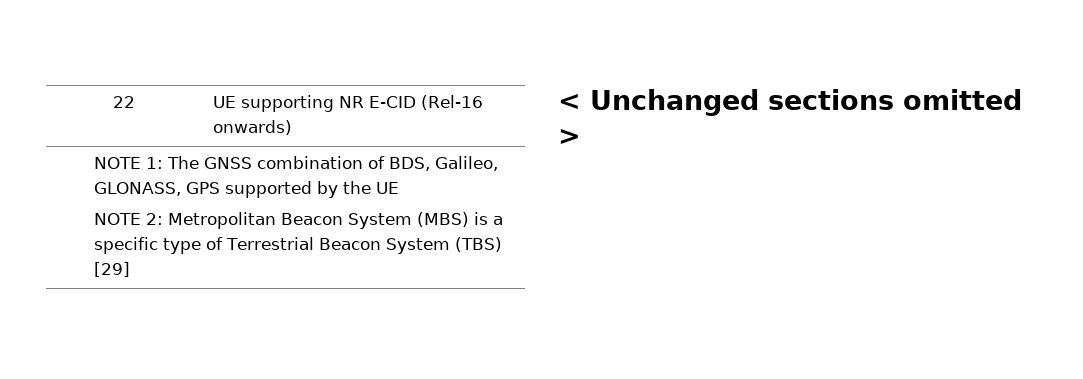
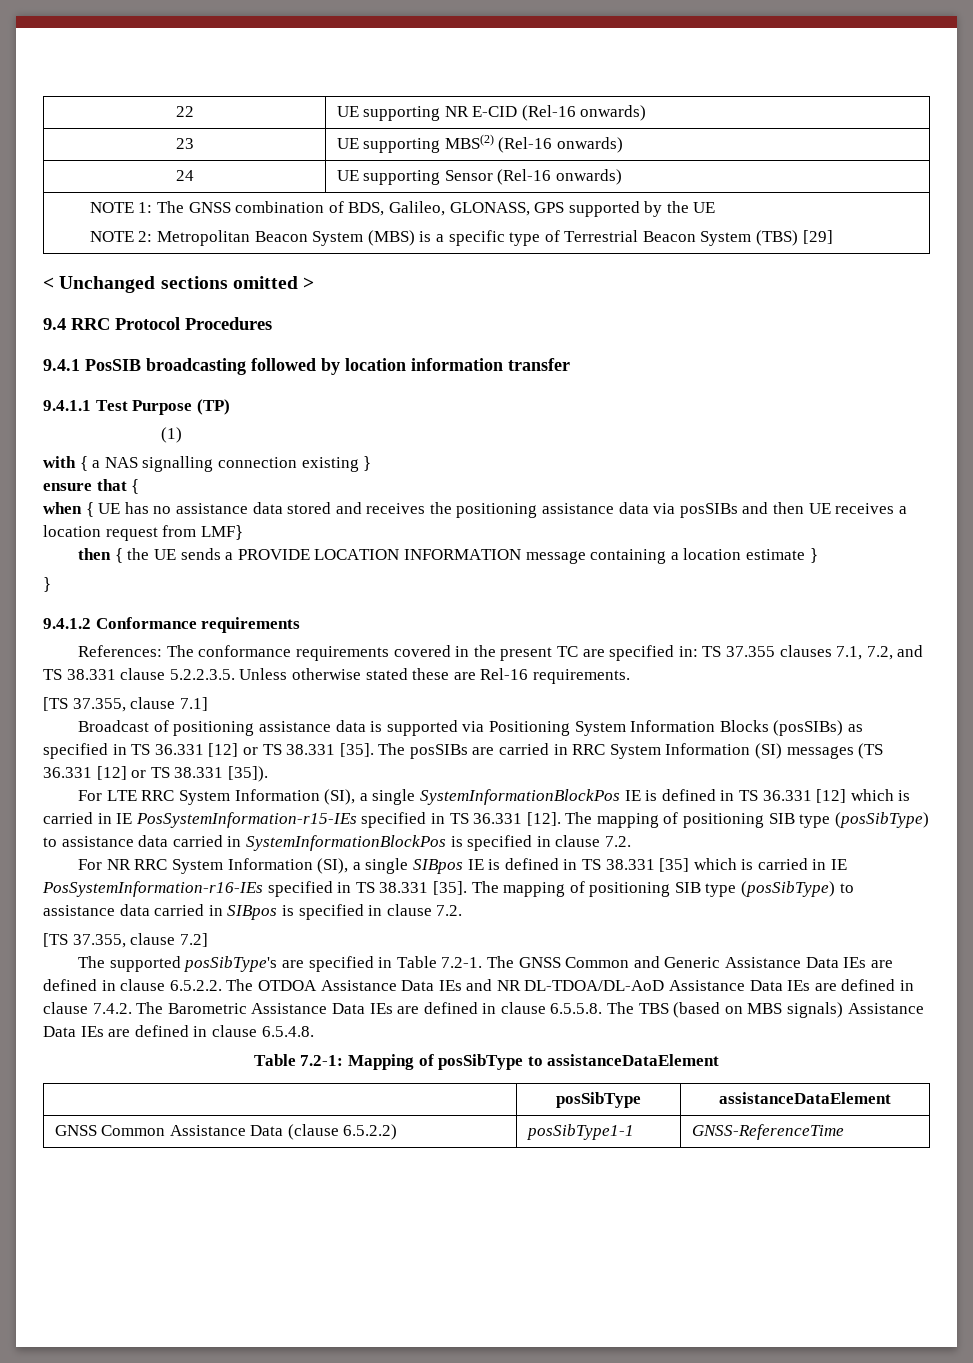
(292, 127) none -> [175,138,194,149] [336,134,623,153] [175,170,194,181] [336,169,622,185] // 23 | UE supporting MBS(2) (Rel-16 onwards) // 24 | UE supporting Sensor (Rel-16 onwards)
(581, 137) none -> [43,317,272,330] [43,358,570,375] [43,399,230,415] [160,427,182,443] [43,456,372,472] [43,479,140,494] [43,502,907,518] [43,525,243,541] [78,548,818,564] [43,577,51,592] [43,617,301,633] [78,645,924,661] [43,668,630,684] [43,697,208,712] [78,720,863,736] [43,743,884,759] [43,766,268,782] [78,789,911,805] [43,812,929,828] [43,835,631,851] [78,858,848,874] [42,881,854,897] [43,904,463,920] [43,933,208,948] [78,956,893,972] [43,979,915,991] [43,1002,924,1018] [43,1025,314,1037] [253,1054,720,1070] [556,1092,641,1108] [719,1092,891,1104] [54,1124,398,1140] [526,1124,634,1140] [691,1124,844,1140] // 9.4 RRC Protocol Procedures // 9.4.1 PosSIB broadcasting followed by location information transfer // 9.4.1.1 Test Purpose (TP) // (1) // with { a NAS signalling connection existing } // ensure that { // when { UE has no assistance data stored and receives the positioning assistance data via posSIBs and then UE receives a location request from LMF} // then { the UE sends a PROVIDE LOCATION INFORMATION message containing a location estimate } // } // 9.4.1.2 Conformance requirements // References: The conformance requirements covered in the present TC are specified in: TS 37.355 clauses 7.1, 7.2, and TS 38.331 clause 5.2.2.3.5. Unless otherwise stated these are Rel-16 requirements. // [TS 37.355, clause 7.1] // Broadcast of positioning assistance data is supported via Positioning System Information Blocks (posSIBs) as specified in TS 36.331 [12] or TS 38.331 [35]. The posSIBs are carried in RRC System Information (SI) messages (TS 36.331 [12] or TS 38.331 [35]). // For LTE RRC System Information (SI), a single SystemInformationBlockPos IE is defined in TS 36.331 [12] which is carried in IE PosSystemInformation-r15-IEs specified in TS 36.331 [12]. The mapping of positioning SIB type (posSibType) to assistance data carried in SystemInformationBlockPos is specified in clause 7.2. // For NR RRC System Information (SI), a single SIBpos IE is defined in TS 38.331 [35] which is carried in IE PosSystemInformation-r16-IEs specified in TS 38.331 [35]. The mapping of positioning SIB type (posSibType) to assistance data carried in SIBpos is specified in clause 7.2. // [TS 37.355, clause 7.2] // The supported posSibType's are specified in Table 7.2-1. The GNSS Common and Generic Assistance Data IEs are defined in clause 6.5.2.2. The OTDOA Assistance Data IEs and NR DL-TDOA/DL-AoD Assistance Data IEs are defined in clause 7.4.2. The Barometric Assistance Data IEs are defined in clause 6.5.5.8. The TBS (based on MBS signals) Assistance Data IEs are defined in clause 6.5.4.8. // Table 7.2-1: Mapping of posSibType to assistanceDataElement // | posSibType | assistanceDataElement // GNSS Common Assistance Data (clause 6.5.2.2) | posSibType1-1 | GNSS-ReferenceTime

